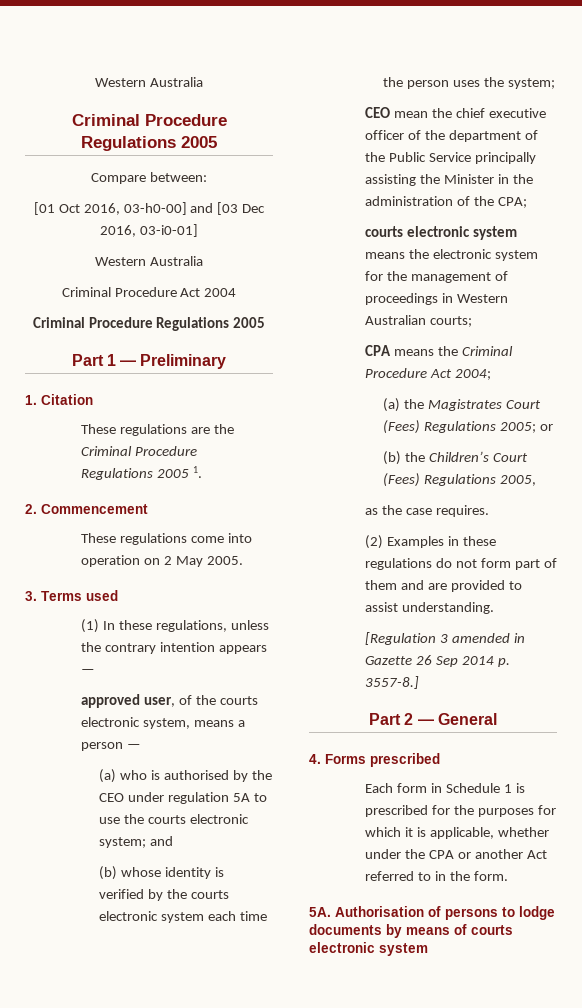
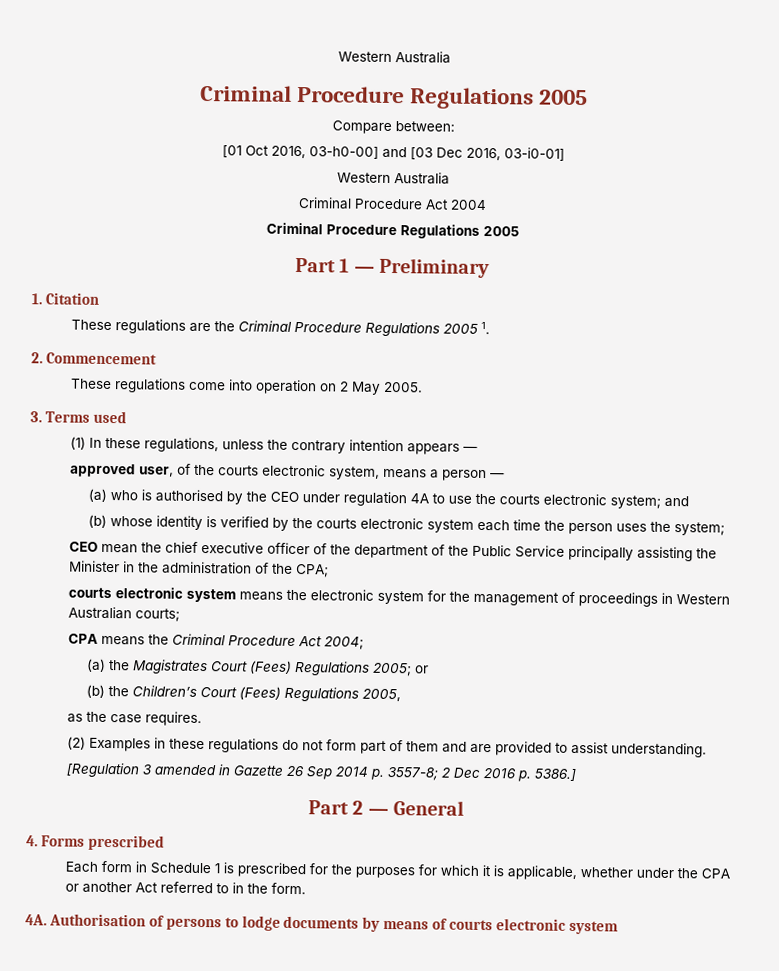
[233,793,251,802] 5A -> [410,493,430,504] 4A
[365,676,420,689] 3557-8.] -> [386,766,576,782] 3557-8; 2 Dec 2016 p. 5386.]
[309,907,331,917] 5A. -> [25,914,47,926] 4A.

